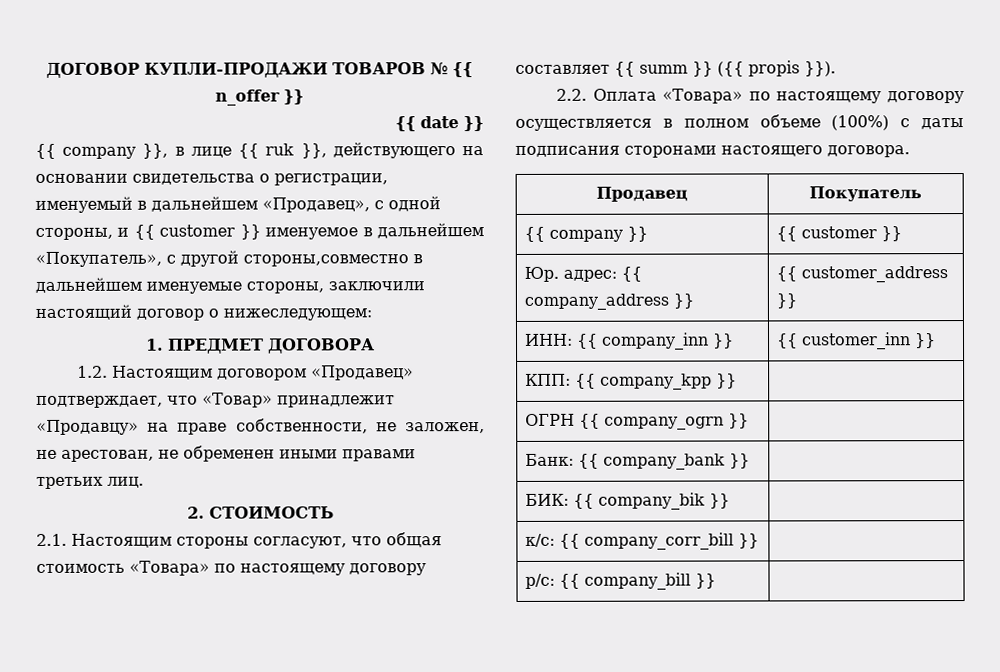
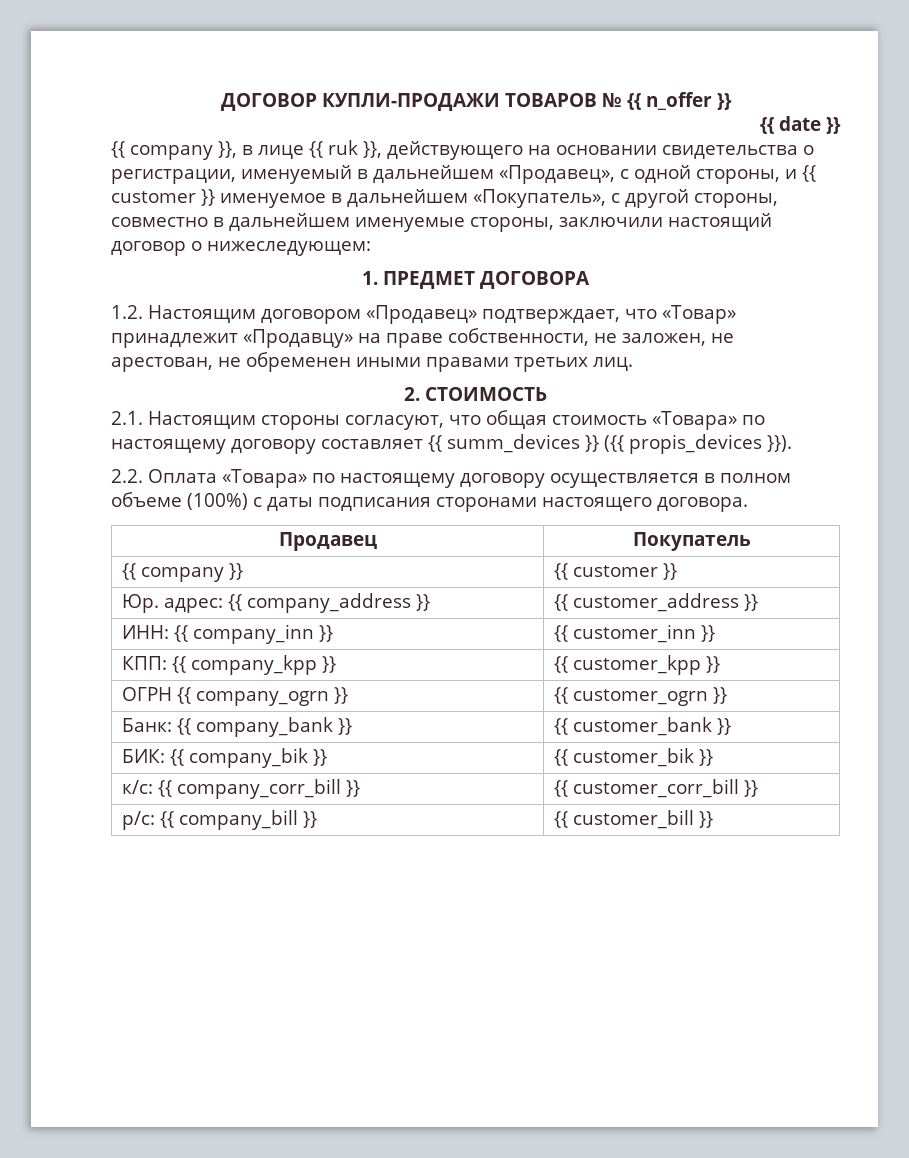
[243,254,409,267] стороны,совместно -> [694,193,778,208] [111,217,208,227] стороны, совместно
[639,64,688,74] summ -> [447,434,580,453] summ_devices
[748,60,800,77] propis -> [629,434,762,454] propis_devices
(738, 381) none -> [553,655,720,675] {{ customer_kpp }}
(750, 421) none -> [553,687,727,706] {{ customer_ogrn }}
(751, 461) none -> [553,717,731,736] {{ customer_bank }}
(731, 501) none -> [553,748,713,767] {{ customer_bik }}
(760, 541) none -> [553,779,758,798] {{ customer_corr_bill }}
(717, 581) none -> [553,810,713,829] {{ customer_bill }}

